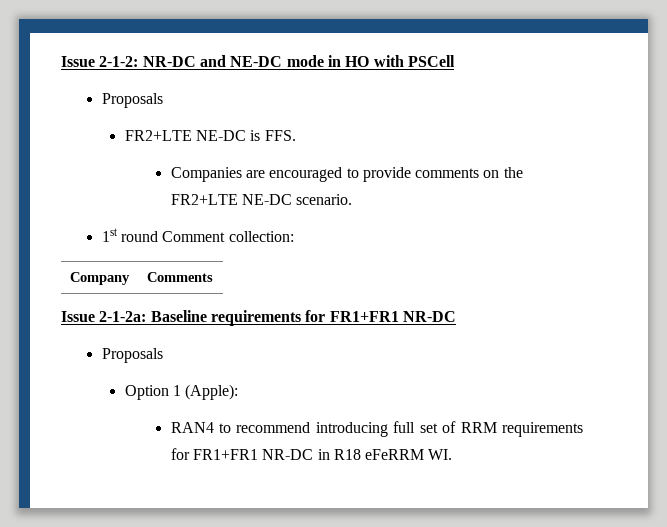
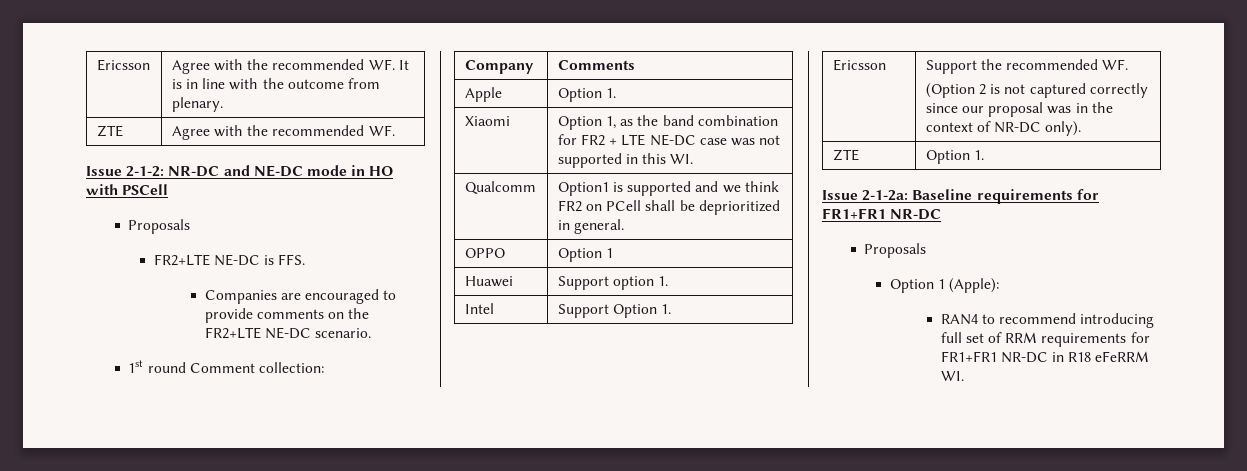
(61, 61) none -> [96,59,150,71] [171,59,409,74] [171,78,380,90] [171,97,223,112] [96,125,123,137] [171,125,395,140] Ericsson | Agree with the recommended WF. It is in line with the outcome from plenary. // ZTE | Agree with the recommended WF. //
(213, 277) none -> [464,87,502,102] [557,88,616,102] [464,116,510,126] [557,115,778,130] [557,134,781,146] [557,153,694,168] [464,181,536,195] [557,181,779,196] [557,200,780,215] [557,219,624,234] [464,248,505,258] [557,248,613,262] [464,276,513,287] [557,276,669,290] [464,303,494,314] [557,304,672,318] [832,59,886,71] [925,59,1129,74] [925,83,1148,98] [925,102,1113,117] [925,121,1082,136] [832,149,859,161] [925,150,984,164] // Apple | Option 1. // Xiaomi | Option 1, as the band combination for FR2 + LTE NE-DC case was not supported in this WI. // Qualcomm | Option1 is supported and we think FR2 on PCell shall be deprioritized in general. // OPPO | Option 1 // Huawei | Support option 1. // Intel | Support Option 1. // Ericsson | Support the recommended WF. // (Option 2 is not captured correctly since our proposal was in the context of NR-DC only). // ZTE | Option 1.

